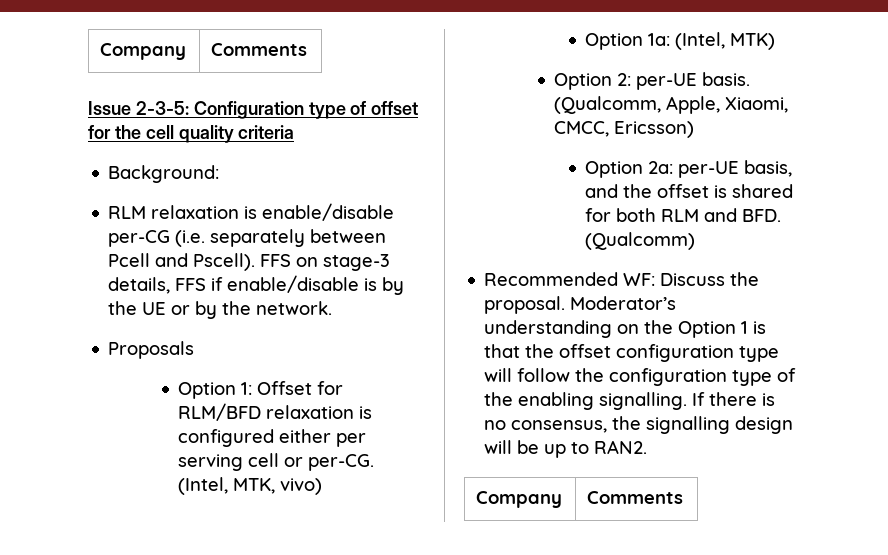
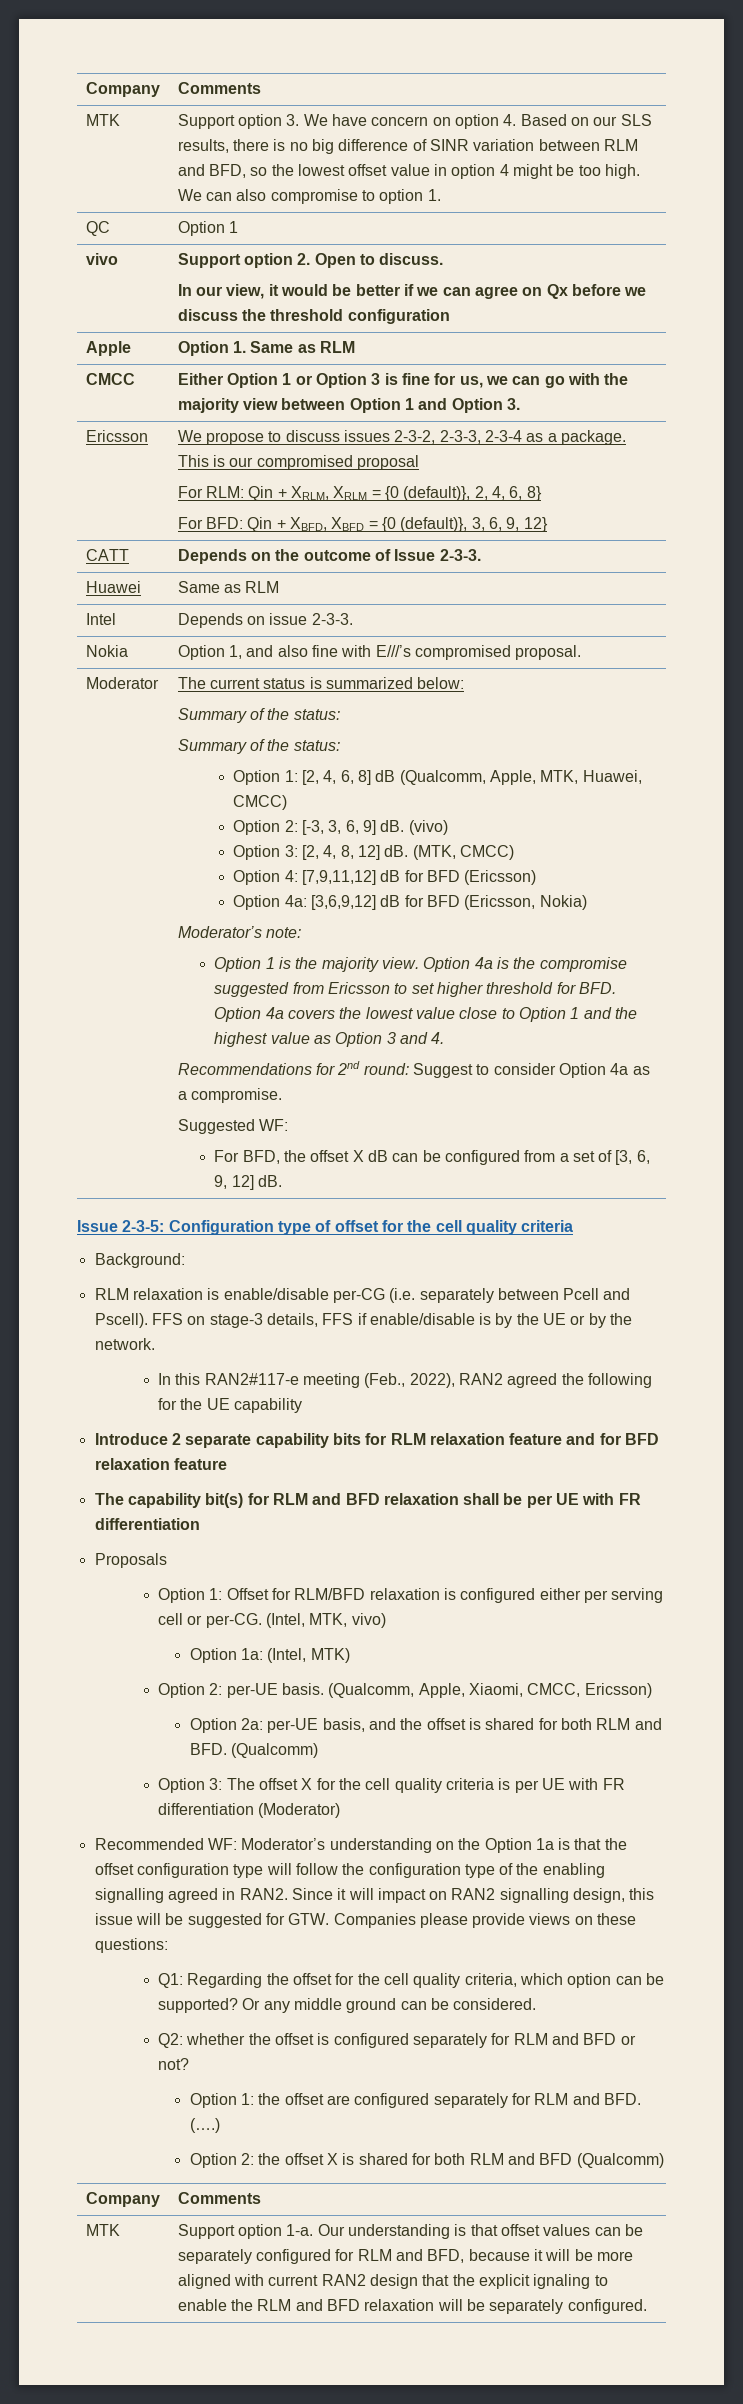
[100,43,187,60] [211,43,308,56] Company | Comments -> [85,82,160,97] [177,82,261,94] [85,114,120,126] [177,114,652,129] [177,139,638,154] [177,164,640,179] [177,189,441,204] [85,221,110,236] [177,221,239,236] [85,253,118,265] [177,253,444,268] [177,284,647,299] [177,309,450,324] [85,341,131,356] [177,341,355,356] [85,373,135,385] [177,373,629,388] [177,398,520,413] [85,430,148,442] [177,430,626,445] [177,455,419,470] [177,486,542,501] [177,517,548,532] [85,549,129,561] [177,549,481,564] [85,581,141,593] [177,581,280,593] [85,613,116,625] [177,613,353,628] [85,645,128,657] [177,645,582,660] [85,677,159,689] [177,677,465,689] [177,708,340,723] [177,739,340,754] [233,770,642,785] [233,795,288,810] [233,820,448,835] [233,845,514,860] [233,870,537,885] [233,895,587,910] [177,926,302,938] [214,957,627,972] [214,982,616,997] [214,1007,637,1022] [214,1032,445,1047] [177,1061,650,1078] [177,1088,283,1103] [177,1119,289,1134] [214,1150,650,1165] [214,1175,282,1190] Company | Comments // MTK | Support option 3. We have concern on option 4. Based on our SLS results, there is no big difference of SINR variation between RLM and BFD, so the lowest offset value in option 4 might be too high. We can also compromise to option 1. // QC | Option 1 // vivo | Support option 2. Open to discuss. // In our view, it would be better if we can agree on Qx before we discuss the threshold configuration // Apple | Option 1. Same as RLM // CMCC | Either Option 1 or Option 3 is fine for us, we can go with the majority view between Option 1 and Option 3. // Ericsson | We propose to discuss issues 2-3-2, 2-3-3, 2-3-4 as a package. This is our compromised proposal // For RLM: Qin + XRLM, XRLM = {0 (default)}, 2, 4, 6, 8} // For BFD: Qin + XBFD, XBFD = {0 (default)}, 3, 6, 9, 12} // CATT | Depends on the outcome of Issue 2-3-3. // Huawei | Same as RLM // Intel | Depends on issue 2-3-3. // Nokia | Option 1, and also fine with E///’s compromised proposal. // Moderator | The current status is summarized below: // Summary of the status: // Summary of the status: // Option 1: [2, 4, 6, 8] dB (Qualcomm, Apple, MTK, Huawei, CMCC) // Option 2: [-3, 3, 6, 9] dB. (vivo) // Option 3: [2, 4, 8, 12] dB. (MTK, CMCC) // Option 4: [7,9,11,12] dB for BFD (Ericsson) // Option 4a: [3,6,9,12] dB for BFD (Ericsson, Nokia) // Moderator’s note: // Option 1 is the majority view. Option 4a is the compromise suggested from Ericsson to set higher threshold for BFD. Option 4a covers the lowest value close to Option 1 and the highest value as Option 3 and 4. // Recommendations for 2nd round: Suggest to consider Option 4a as a compromise. // Suggested WF: // For BFD, the offset X dB can be configured from a set of [3, 6, 9, 12] dB.
(333, 308) none -> [158,1373,652,1388] [158,1398,302,1413] [94,1433,660,1448] [94,1458,227,1470] [94,1493,641,1508] [94,1518,200,1530] // In this RAN2#117-e meeting (Feb., 2022), RAN2 agreed the following for the UE capability // Introduce 2 separate capability bits for RLM relaxation feature and for BFD relaxation feature // The capability bit(s) for RLM and BFD relaxation shall be per UE with FR differentiation
(696, 241) none -> [158,1778,625,1793] [158,1803,341,1818] // Option 3: The offset X for the cell quality criteria is per UE with FR differentiation (Moderator)
[660,272,760,286] [484,296,566,314] Discuss the proposal. -> (237, 1844) none
[741,321,749,334] 1 -> [535,1838,554,1850] 1a
[599,392,776,410] [484,416,794,434] [484,440,648,458] [476,491,563,508] [587,491,684,504] signalling. If there is no consensus, the signalling design will be up to RAN2. // Company | Comments -> [94,1888,655,1903] [94,1913,637,1928] [94,1938,168,1953] [158,1973,664,1988] [158,1998,537,2013] [158,2033,636,2048] [158,2058,190,2070] [189,2093,641,2108] [189,2118,220,2133] [189,2153,664,2168] [85,2192,160,2207] [177,2192,261,2204] [85,2224,120,2236] [177,2224,643,2239] [177,2249,633,2264] [177,2274,608,2289] [177,2299,647,2314] signalling agreed in RAN2. Since it will impact on RAN2 signalling design, this issue will be suggested for GTW. Companies please provide views on these questions: // Q1: Regarding the offset for the cell quality criteria, which option can be supported? Or any middle ground can be considered. // Q2: whether the offset is configured separately for RLM and BFD or not? // Option 1: the offset are configured separately for RLM and BFD. (….) // Option 2: the offset X is shared for both RLM and BFD (Qualcomm) // Company | Comments // MTK | Support option 1-a. Our understanding is that offset values can be separately configured for RLM and BFD, because it will be more aligned with current RAN2 design that the explicit ignaling to enable the RLM and BFD relaxation will be separately configured.

